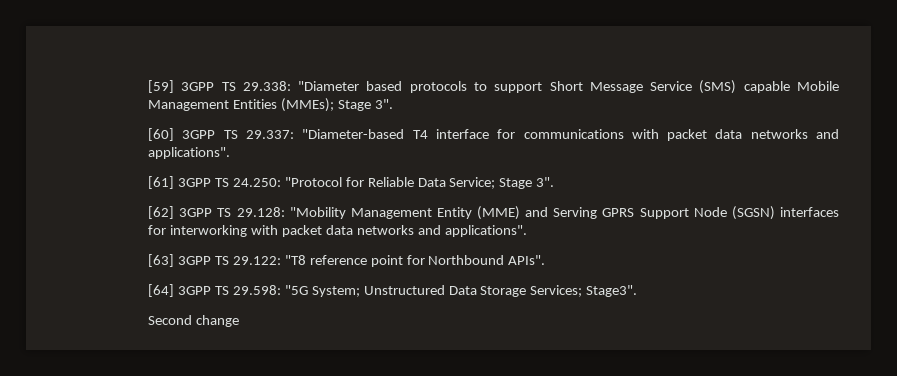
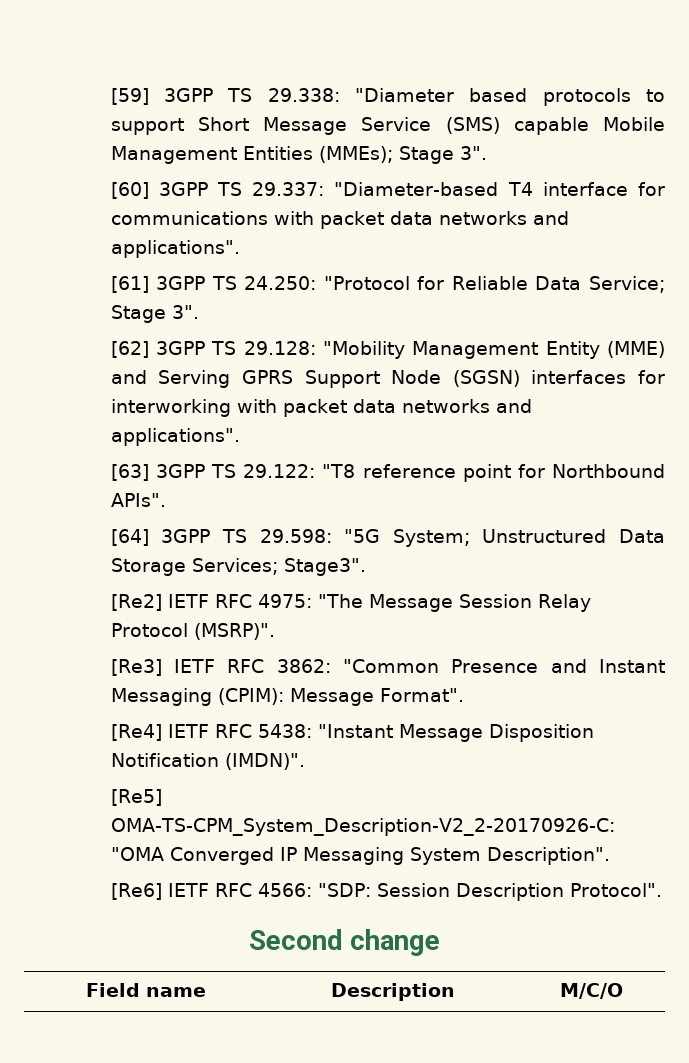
[148,315,240,327] Second change -> [110,594,591,612] [110,623,275,640] [110,659,665,676] [110,688,464,706] [110,724,594,742] [110,753,305,770] [110,789,162,806] [110,818,615,836] [110,847,610,865] [110,883,662,901] [248,929,441,956] [86,983,206,997] [330,983,455,1001] [559,983,623,999] [Re2] IETF RFC 4975: "The Message Session Relay Protocol (MSRP)". // [Re3] IETF RFC 3862: "Common Presence and Instant Messaging (CPIM): Message Format". // [Re4] IETF RFC 5438: "Instant Message Disposition Notification (IMDN)". // [Re5] OMA-TS-CPM_System_Description-V2_2-20170926-C: "OMA Converged IP Messaging System Description". // [Re6] IETF RFC 4566: "SDP: Session Description Protocol". // Second change // Field name | Description | M/C/O

